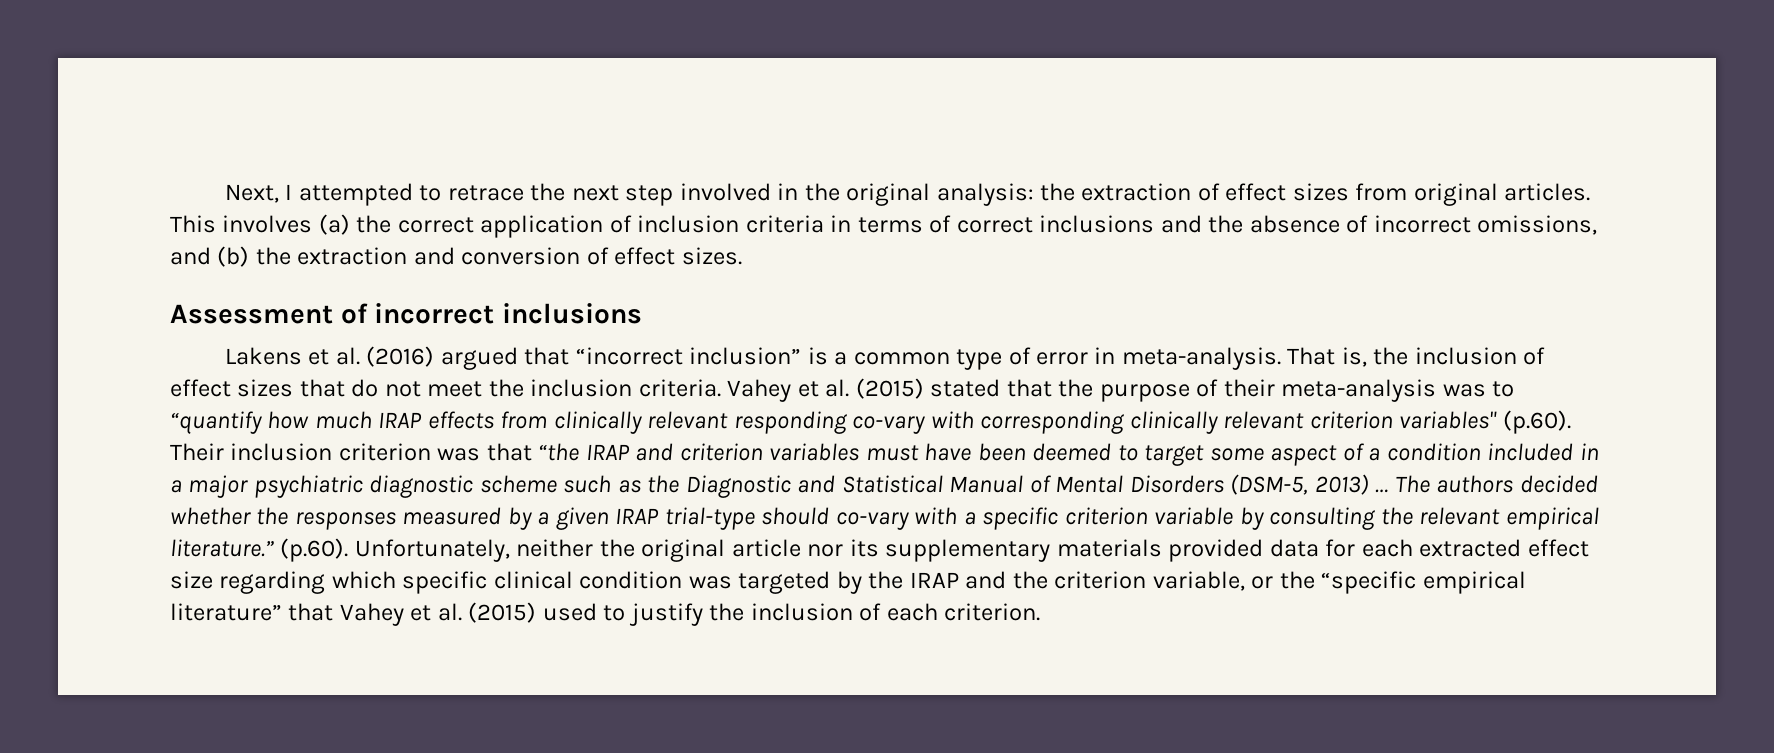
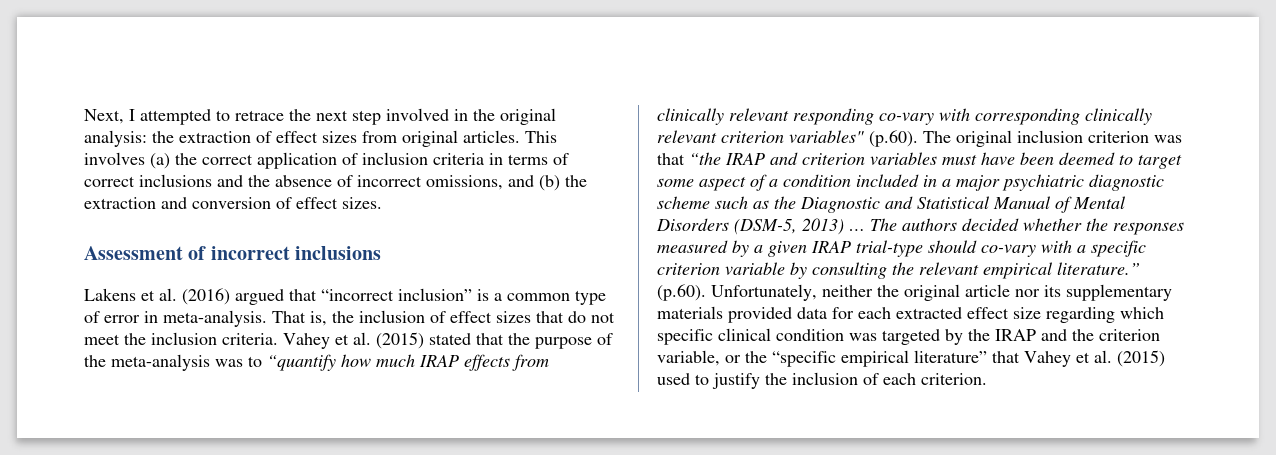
[1223,379,1275,397] their -> [84,355,106,367] the
[170,443,224,461] Their -> [923,130,1012,147] The original

